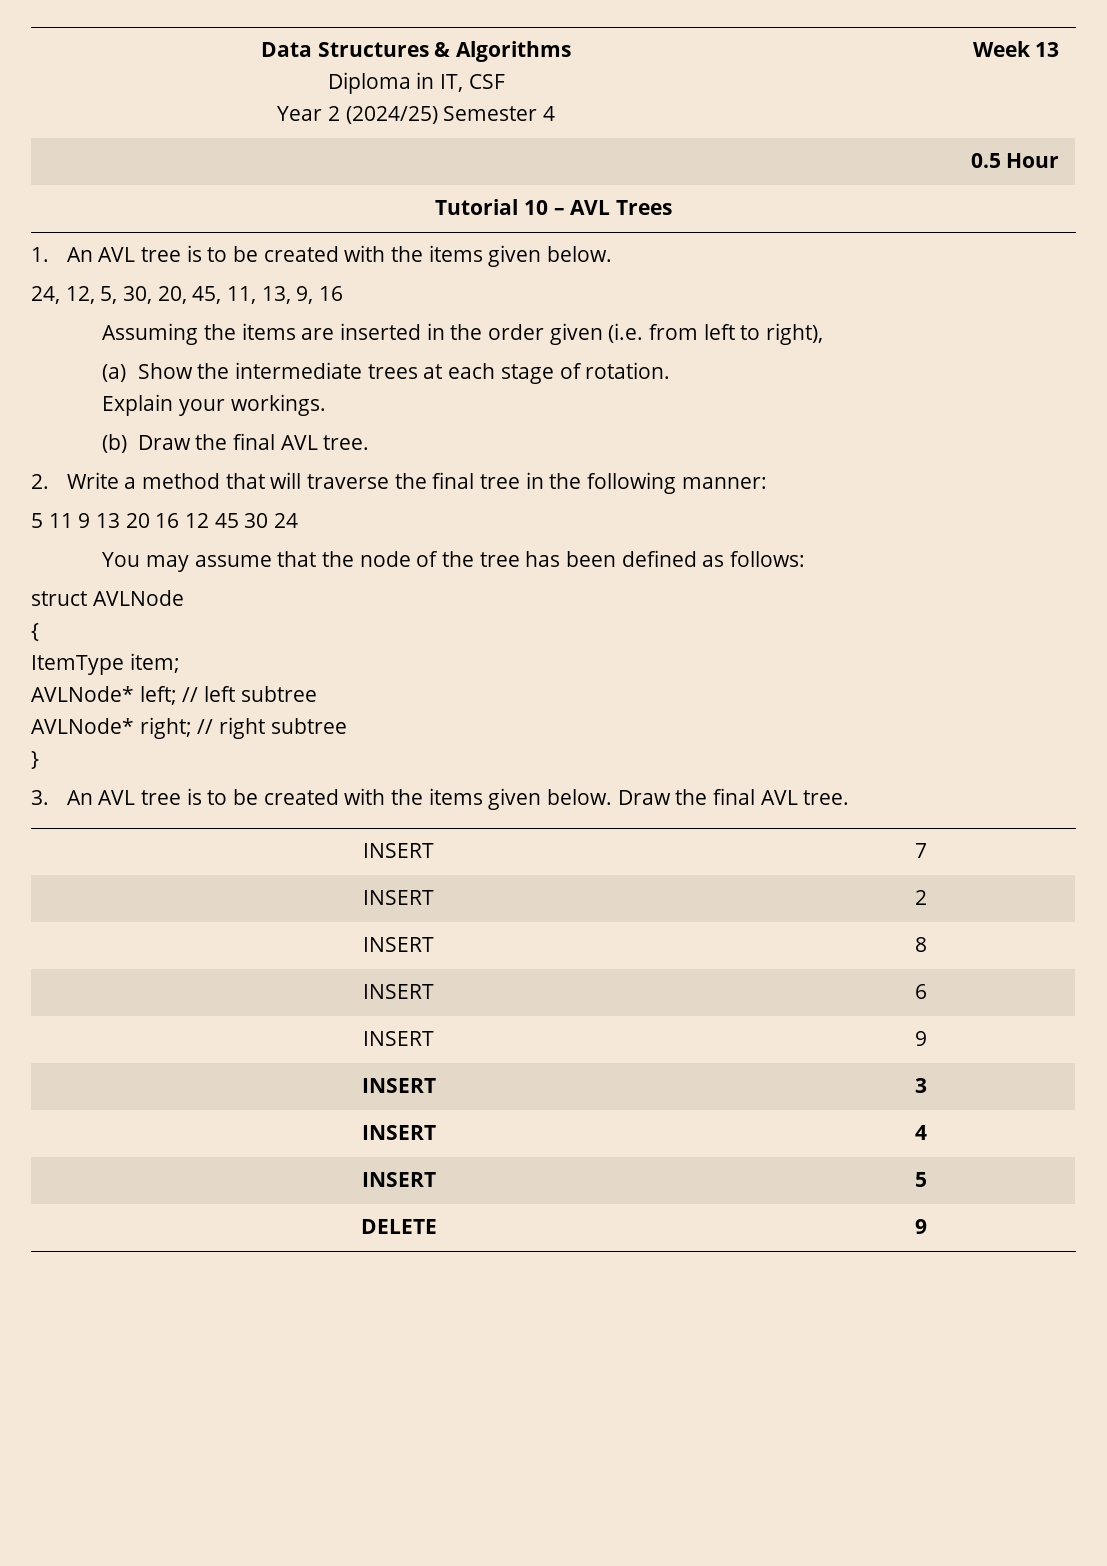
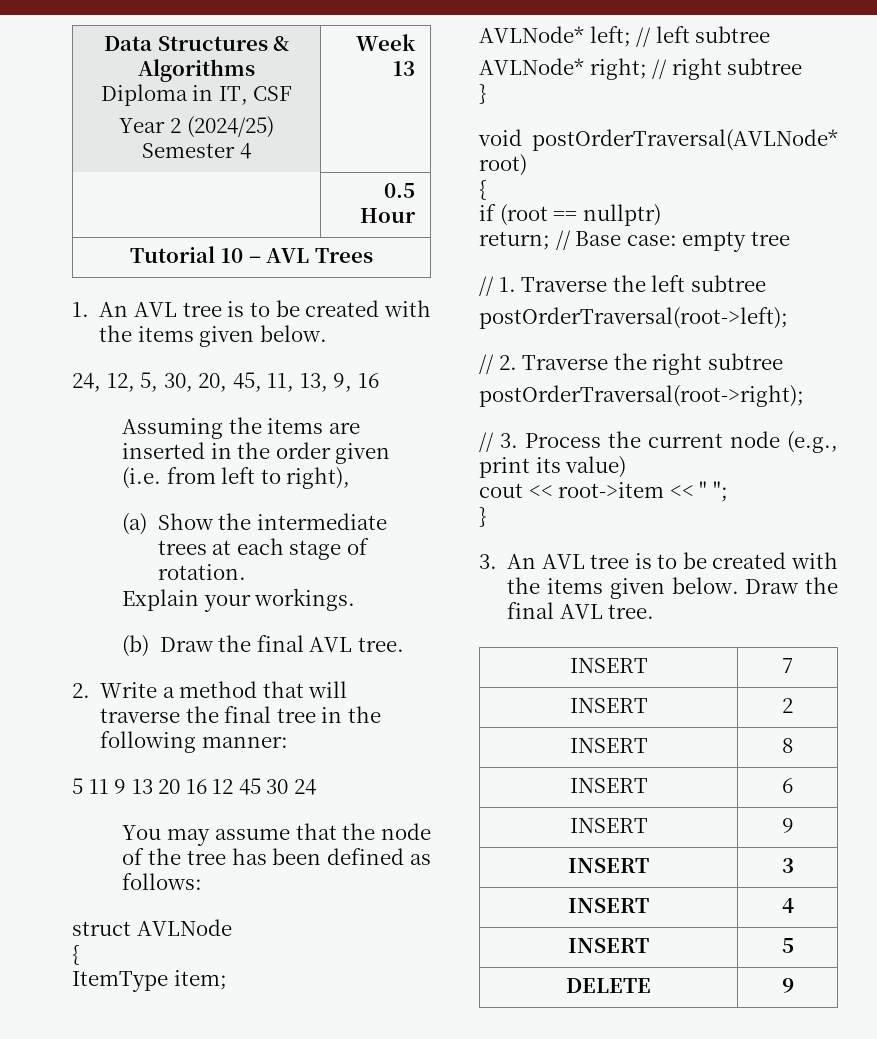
(39, 760) none -> [478,129,838,151] [479,154,527,176] [479,180,487,200] [479,204,661,226] [479,230,790,252] [479,275,766,296] [479,307,788,329] [479,353,783,375] [479,385,804,407] [479,431,838,453] [479,456,627,478] [479,481,728,502] [479,507,487,527] // void postOrderTraversal(AVLNode* root) // { // if (root == nullptr) // return; // Base case: empty tree // // 1. Traverse the left subtree // postOrderTraversal(root->left); // // 2. Traverse the right subtree // postOrderTraversal(root->right); // // 3. Process the current node (e.g., print its value) // cout << root->item << " "; // }

